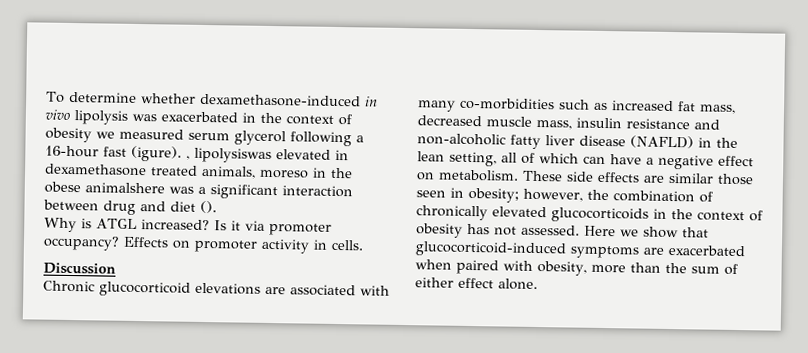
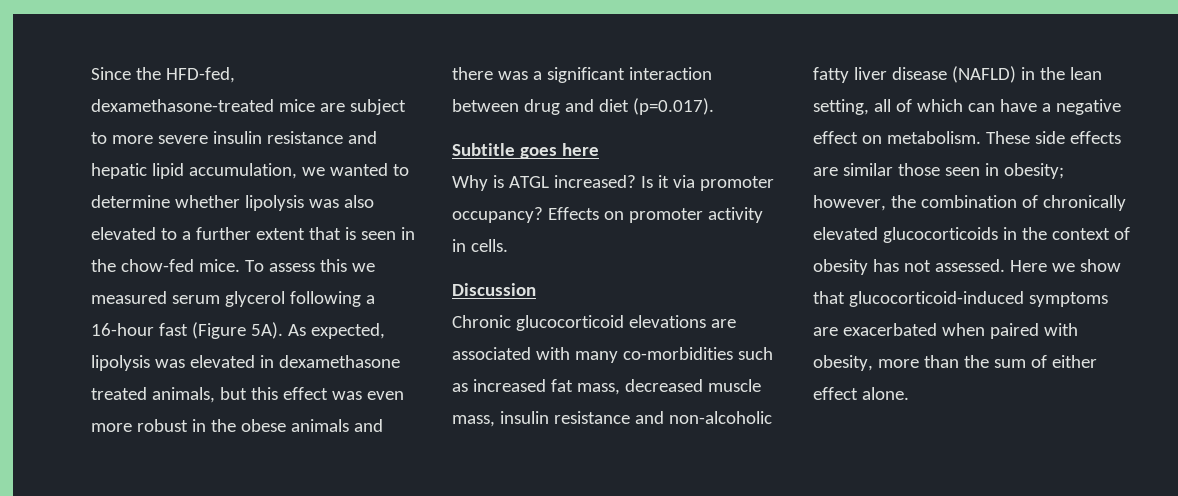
[46,91,378,108] [45,109,352,126] [45,127,92,143] To determine whether dexamethasone-induced in vivo lipolysis was exacerbated in the context of obesity -> [91,67,235,83] [91,99,406,115] [91,131,377,144] [91,163,409,179] [91,195,374,211] [91,227,415,240] [91,259,347,272] Since the HFD-fed, dexamethasone-treated mice are subject to more severe insulin resistance and hepatic lipid accumulation, we wanted to determine whether lipolysis was also elevated to a further extent that is seen in the chow-fed mice. To assess this
[131,145,272,164] (igure). , lipolysiswas -> [191,322,385,339] [91,355,185,371] (Figure 5A). As expected, lipolysis was
[259,167,353,179] [44,181,165,194] moreso in the obese animalshere -> [219,387,404,400] [91,419,383,432] [452,67,493,80] but this effect was even more robust in the obese animals and there
[200,200,217,214] (). -> [632,98,714,115] [452,143,599,159] (p=0.017). // Subtitle goes here

